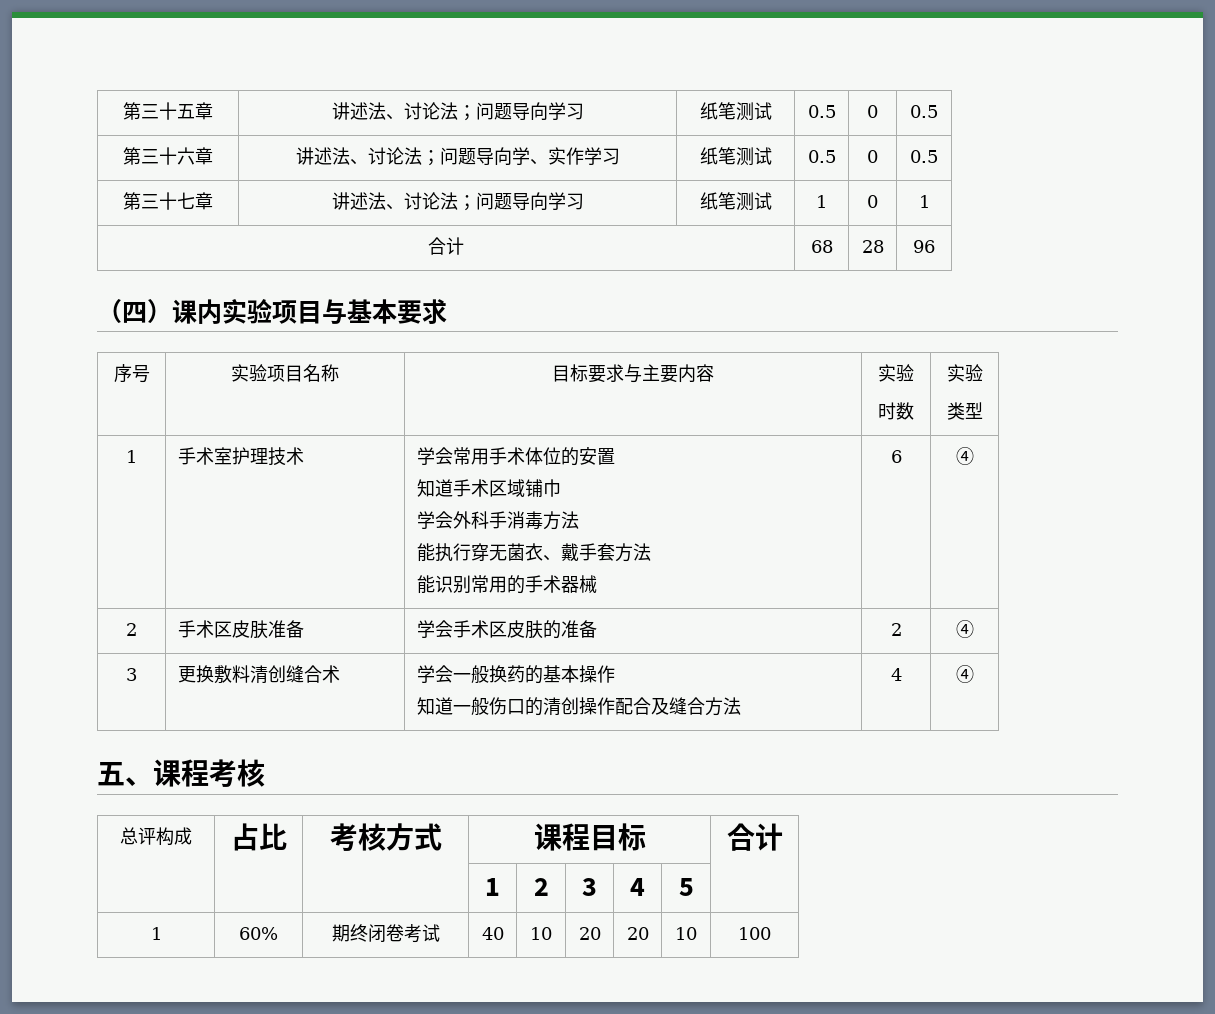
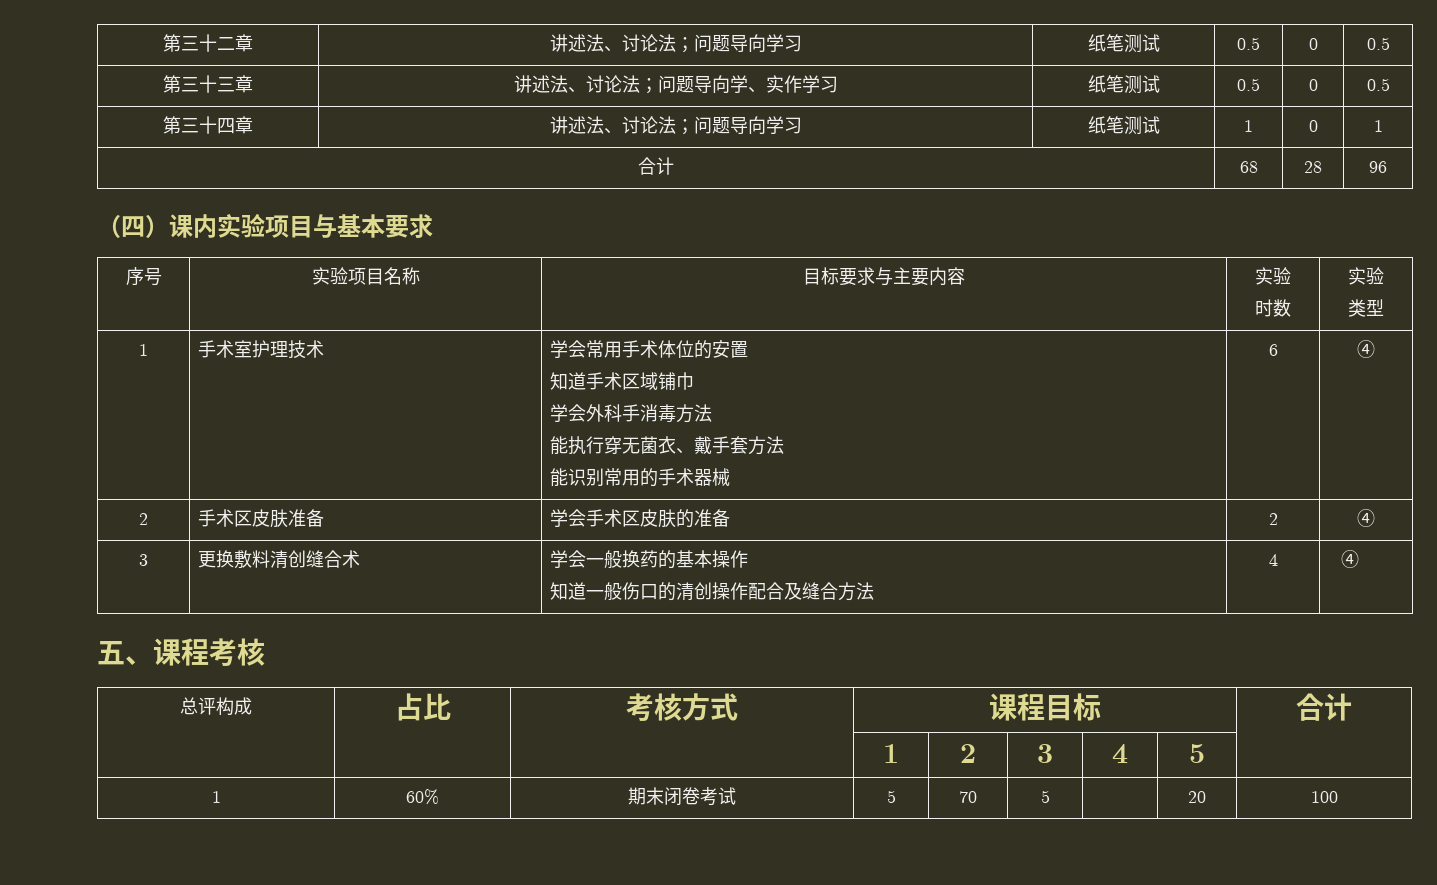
[123,102,195,120] 第三十五 -> [163,34,235,52] 第三十二
[177,147,195,165] 六 -> [217,77,235,92] 三
[177,192,195,209] 七 -> [217,118,235,134] 四
[349,924,368,942] 终 -> [645,787,664,805] 末
[481,927,504,940] [530,927,552,940] [578,927,601,940] [626,927,649,940] [675,927,697,940] 40 | 10 | 20 | 20 | 10 -> [886,790,896,803] [959,791,977,803] [1040,790,1050,803] [1188,791,1206,803] 5 | 70 | 5 | | 20

